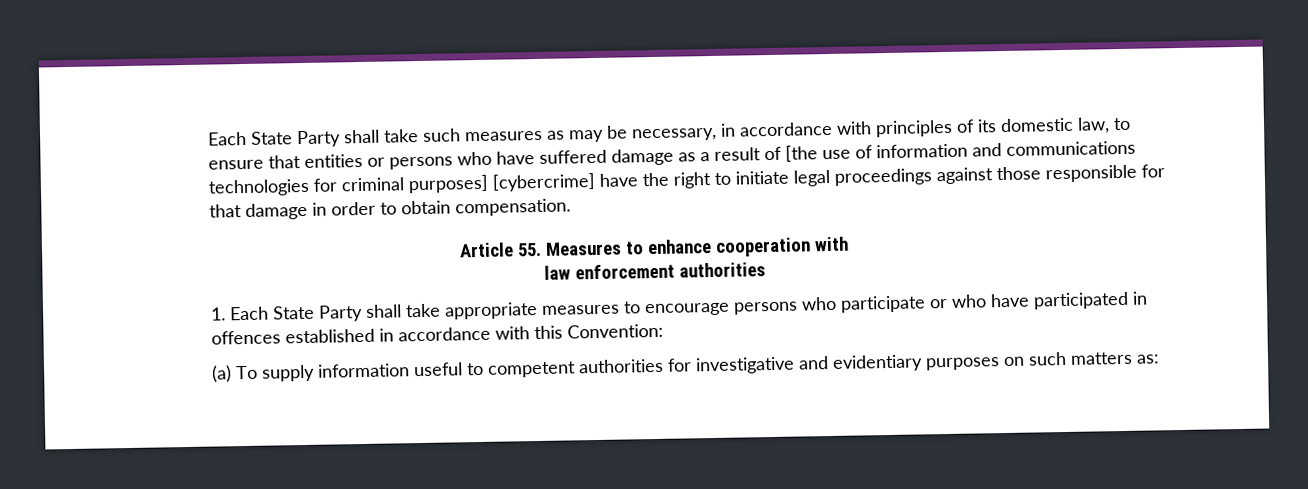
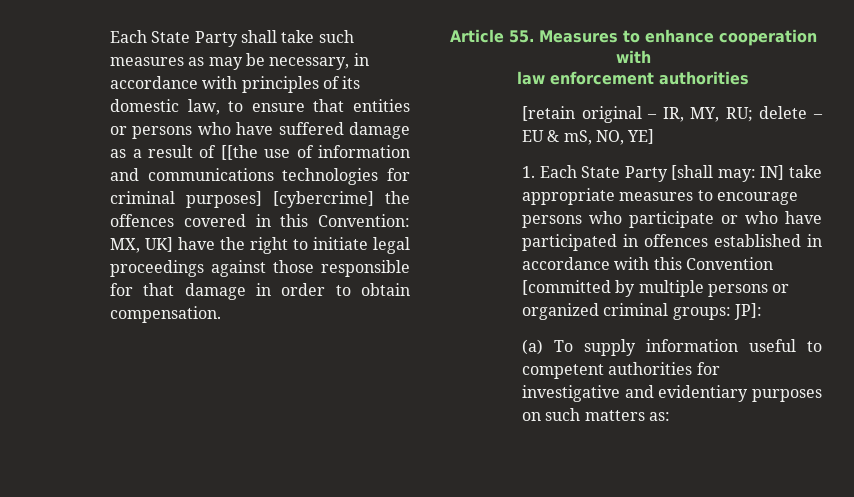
[785,145,819,162] [the -> [220,145,258,160] [[the
(597, 182) none -> [385,191,411,204] [110,214,410,227] [110,237,174,253] the offences covered in this Convention: MX, UK]
(766, 270) none -> [522,106,823,123] [522,129,655,145] // [retain original – IR, MY, RU; delete – EU & mS, NO, YE]
[365,304,403,318] shall -> [671,165,785,182] [shall may: IN]
[567,323,665,339] Convention: -> [686,257,774,270] [522,280,790,297] [522,303,763,320] Convention [committed by multiple persons or organized criminal groups: JP]:

